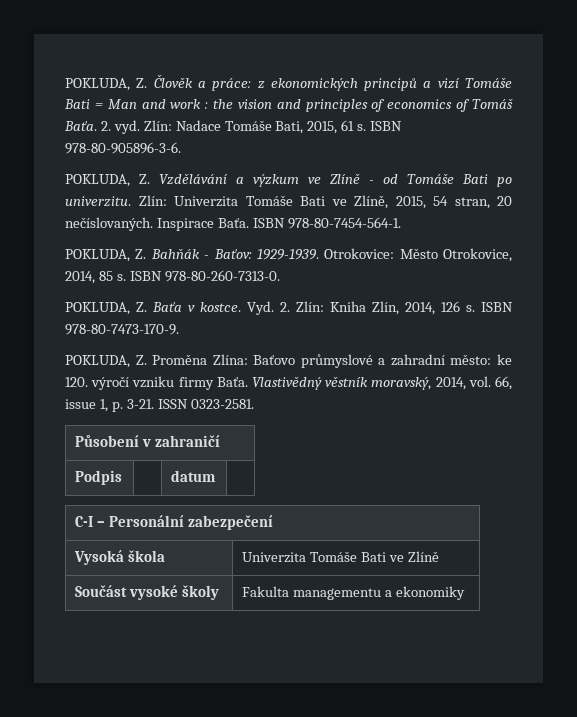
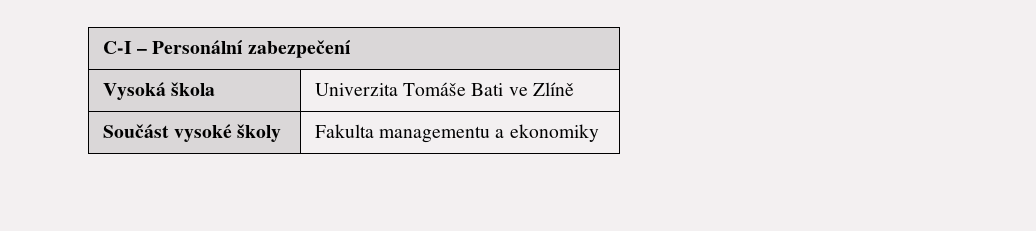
[65,74,513,91] [64,98,514,112] [64,120,403,134] [65,142,181,154] [65,173,512,187] [65,195,512,209] [65,217,401,231] [65,248,512,262] [65,270,280,284] [65,301,513,315] [65,324,179,335] [65,354,512,368] [65,376,512,390] [65,399,254,412] [75,435,221,447] [75,470,123,485] [171,470,217,482] POKLUDA, Z. Člověk a práce: z ekonomických principů a vizí Tomáše Bati = Man and work : the vision and principles of economics of Tomáš Baťa. 2. vyd. Zlín: Nadace Tomáše Bati, 2015, 61 s. ISBN 978-80-905896-3-6. // POKLUDA, Z. Vzdělávání a výzkum ve Zlíně - od Tomáše Bati po univerzitu. Zlín: Univerzita Tomáše Bati ve Zlíně, 2015, 54 stran, 20 nečíslovaných. Inspirace Baťa. ISBN 978-80-7454-564-1. // POKLUDA, Z. Bahňák - Baťov: 1929-1939. Otrokovice: Město Otrokovice, 2014, 85 s. ISBN 978-80-260-7313-0. // POKLUDA, Z. Baťa v kostce. Vyd. 2. Zlín: Kniha Zlín, 2014, 126 s. ISBN 978-80-7473-170-9. // POKLUDA, Z. Proměna Zlína: Baťovo průmyslové a zahradní město: ke 120. výročí vzniku firmy Baťa. Vlastivědný věstník moravský, 2014, vol. 66, issue 1, p. 3-21. ISSN 0323-2581. // Působení v zahraničí // Podpis | | datum | // -> (102, 47) none

